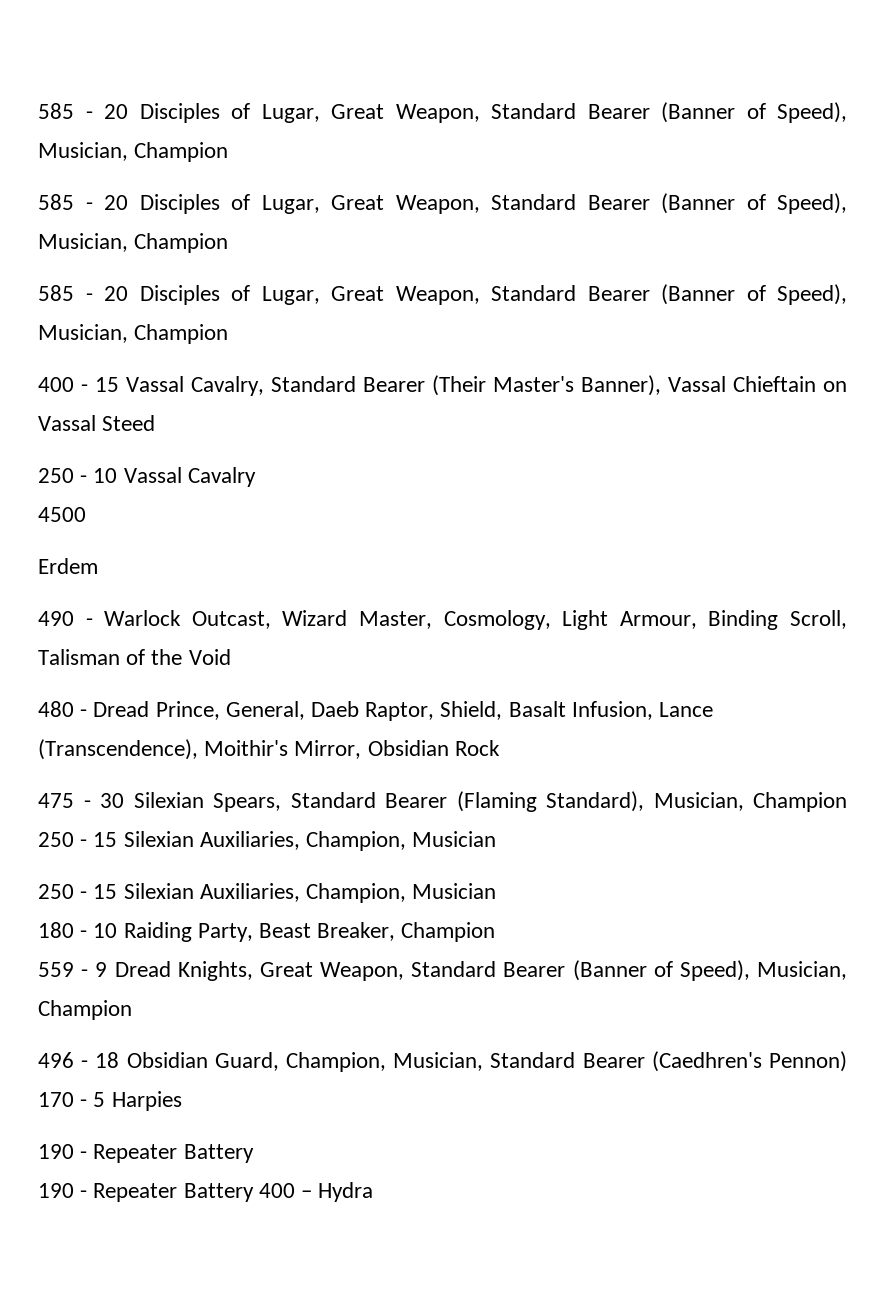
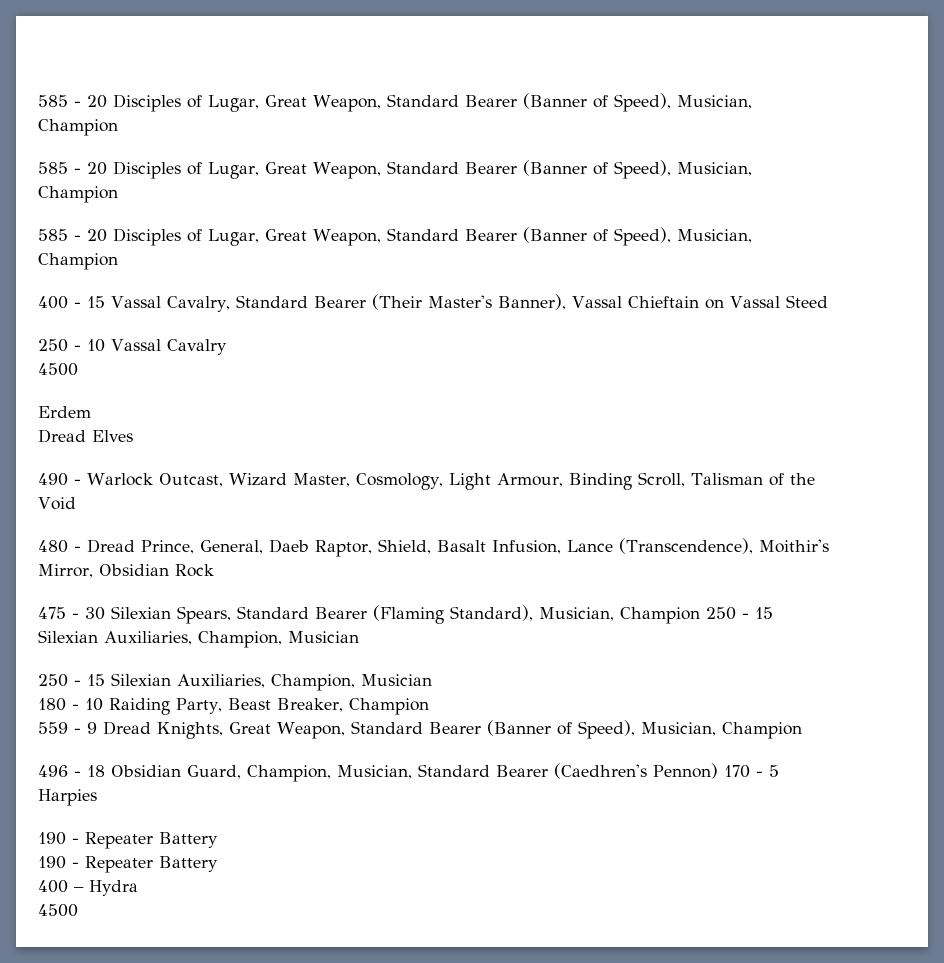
(98, 566) none -> [38,429,133,443] // Dread Elves
(254, 1192) none -> (218, 864) //
(374, 1192) none -> [38,904,78,917] // 4500

